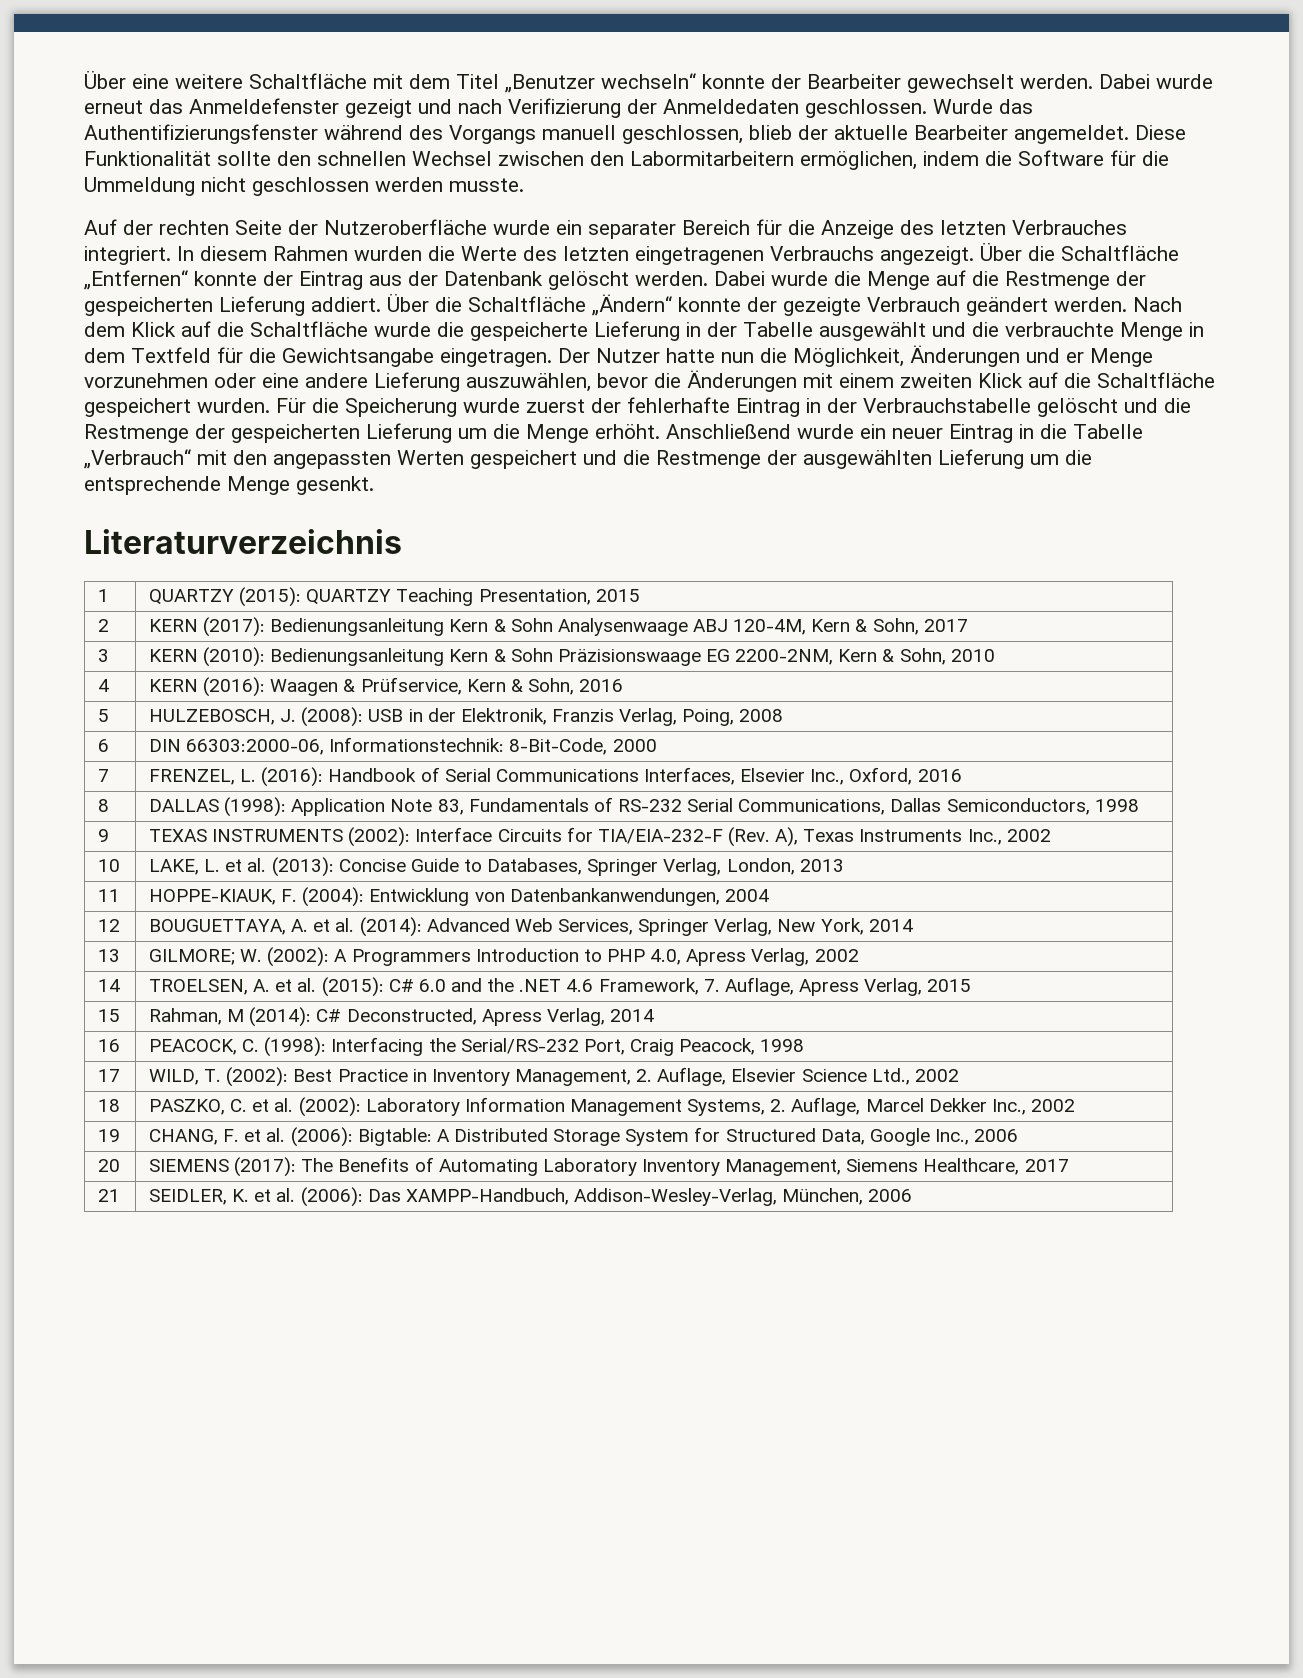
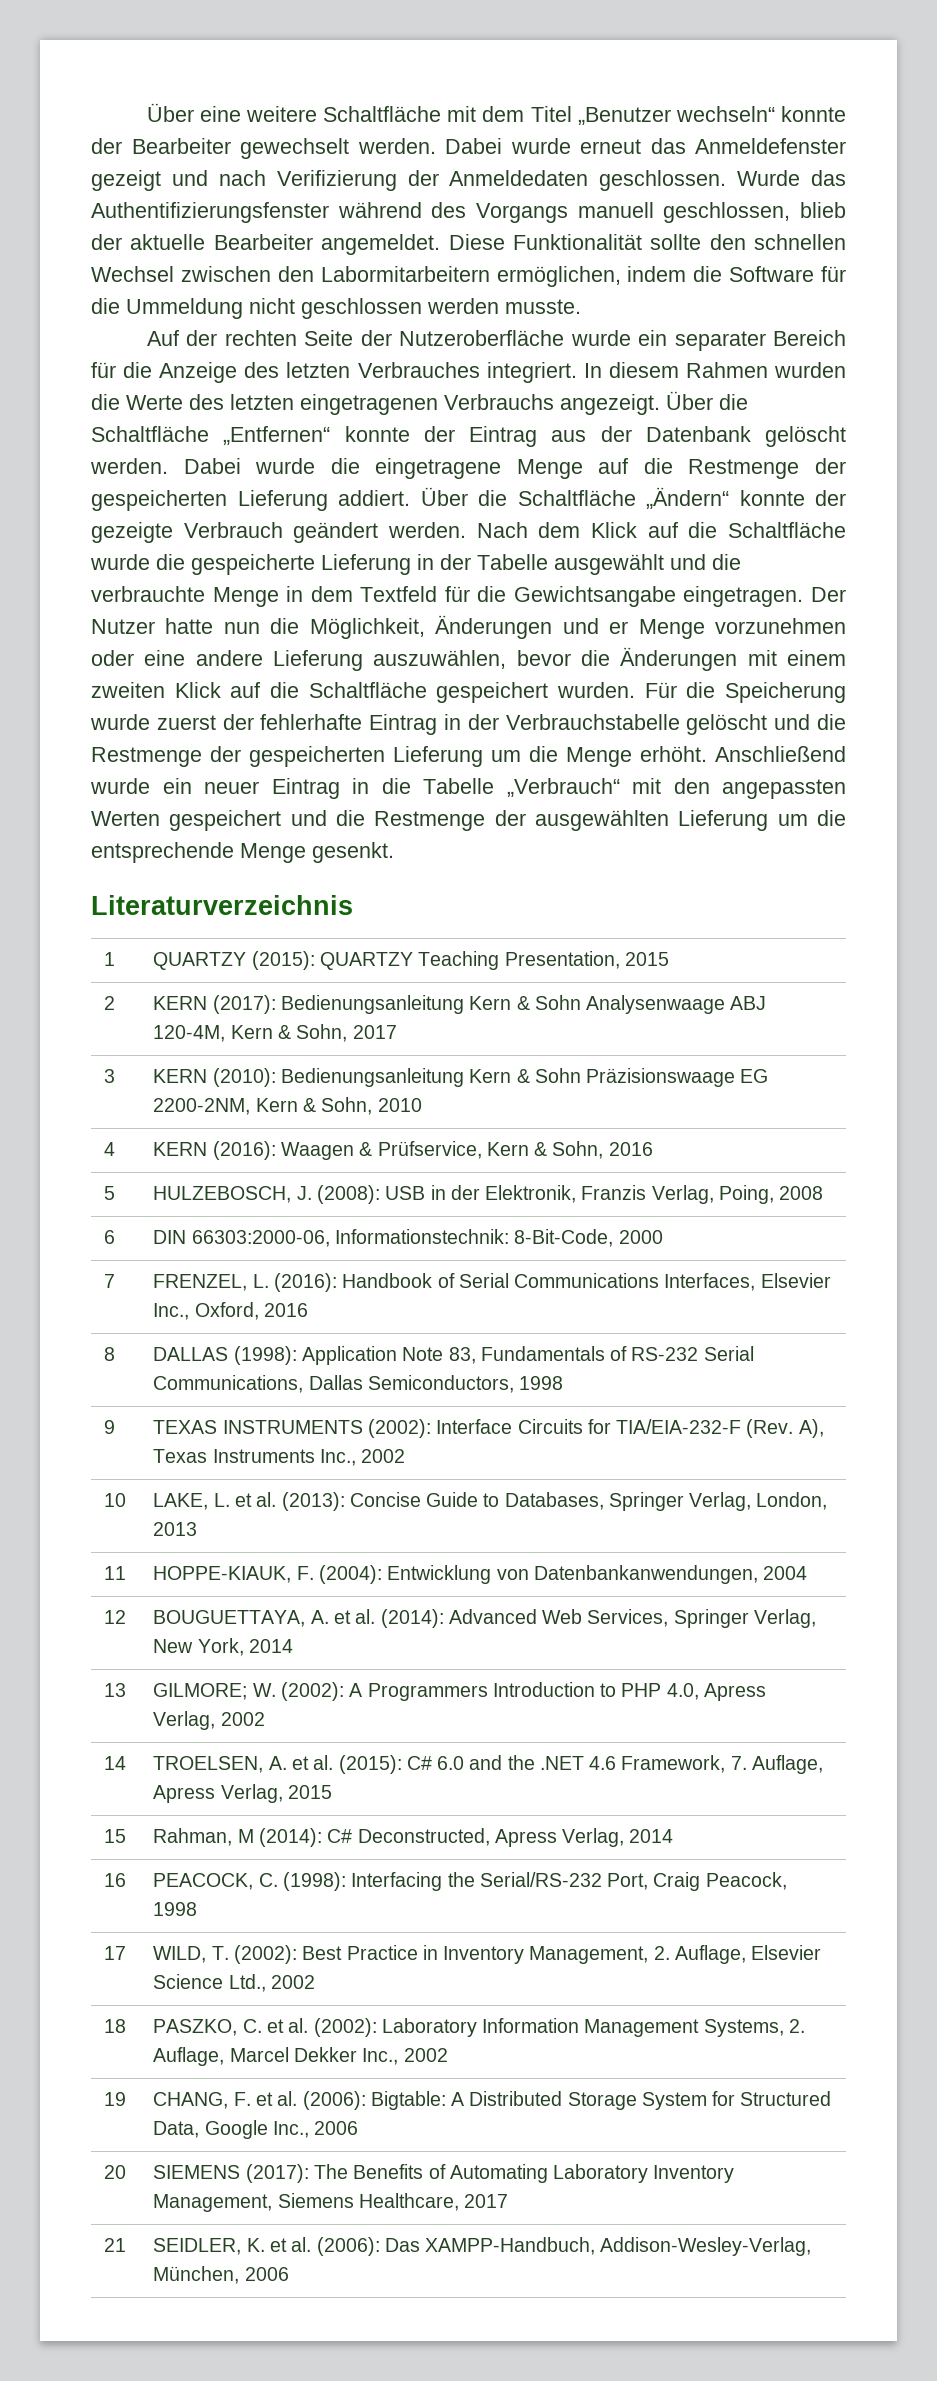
(861, 278) none -> [375,458,502,479] eingetragene

